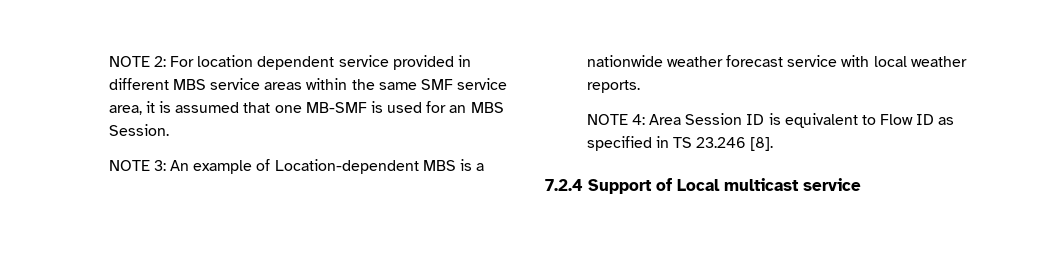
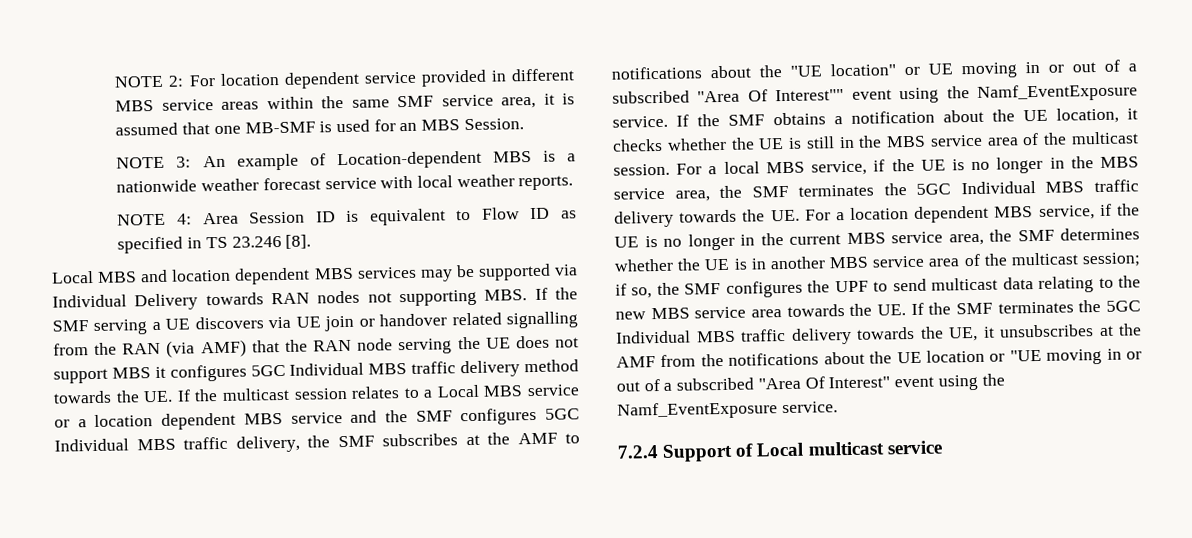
(774, 144) none -> [51,263,579,285] [52,287,578,311] [52,311,578,335] [53,335,579,358] [53,359,580,384] [53,384,580,404] [54,407,580,430] [54,432,580,453] [611,59,1137,80] [612,83,1138,104] [612,107,1138,128] [612,131,1139,152] [613,156,1139,176] [613,179,1139,202] [614,203,1140,228] [614,227,1140,251] [614,252,1141,272] [615,275,1141,299] [615,299,1141,320] [615,323,1142,345] [616,348,1142,368] [616,373,1005,392] [617,401,838,420] // Local MBS and location dependent MBS services may be supported via Individual Delivery towards RAN nodes not supporting MBS. If the SMF serving a UE discovers via UE join or handover related signalling from the RAN (via AMF) that the RAN node serving the UE does not support MBS it configures 5GC Individual MBS traffic delivery method towards the UE. If the multicast session relates to a Local MBS service or a location dependent MBS service and the SMF configures 5GC Individual MBS traffic delivery, the SMF subscribes at the AMF to notifications about the "UE location" or UE moving in or out of a subscribed "Area Of Interest"" event using the Namf_EventExposure service. If the SMF obtains a notification about the UE location, it checks whether the UE is still in the MBS service area of the multicast session. For a local MBS service, if the UE is no longer in the MBS service area, the SMF terminates the 5GC Individual MBS traffic delivery towards the UE. For a location dependent MBS service, if the UE is no longer in the current MBS service area, the SMF determines whether the UE is in another MBS service area of the multicast session; if so, the SMF configures the UPF to send multicast data relating to the new MBS service area towards the UE. If the SMF terminates the 5GC Individual MBS traffic delivery towards the UE, it unsubscribes at the AMF from the notifications about the UE location or "UE moving in or out of a subscribed "Area Of Interest" event using the Namf_EventExposure service.

